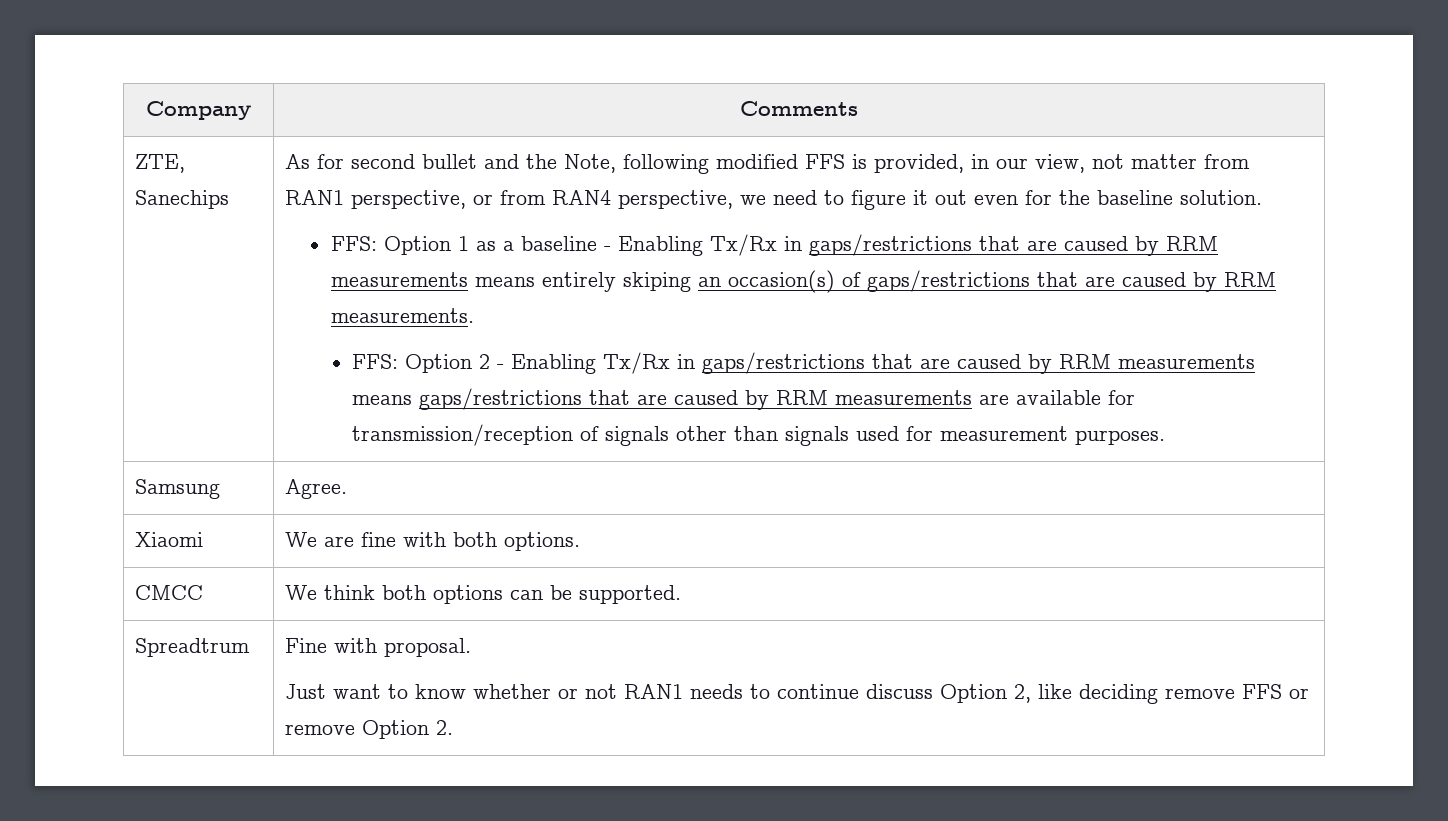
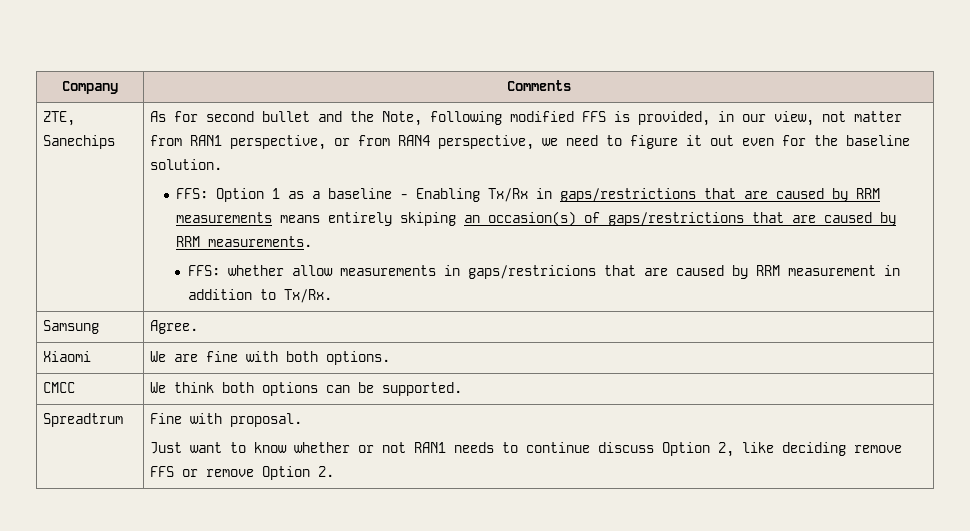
[405,352,1256,374] [352,388,1136,410] [352,424,1166,446] Option 2 - Enabling Tx/Rx in gaps/restrictions that are caused by RRM measurements means gaps/restrictions that are caused by RRM measurements are available for transmission/reception of signals other than signals used for measurement purposes. -> [227,265,900,279] [187,289,332,303] whether allow measurements in gaps/restricions that are caused by RRM measurement in addition to Tx/Rx.

